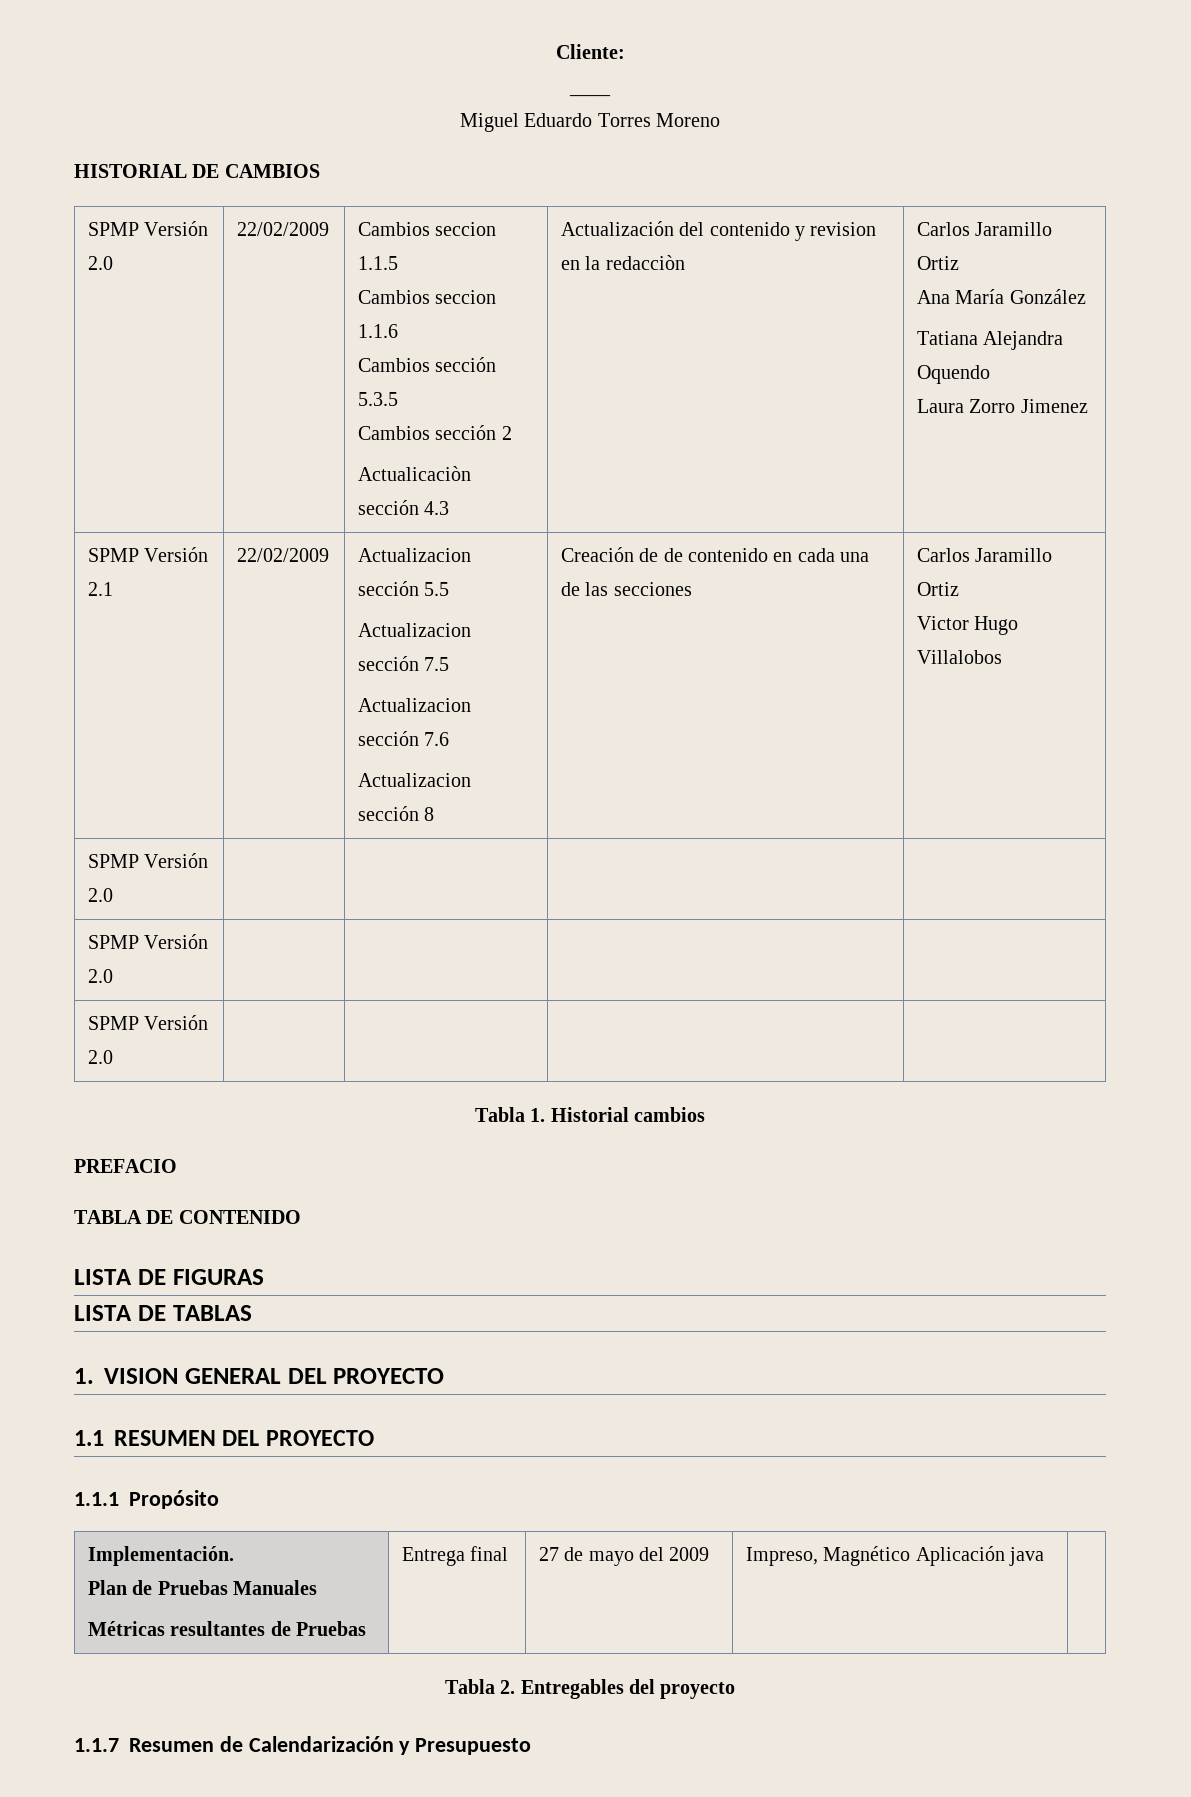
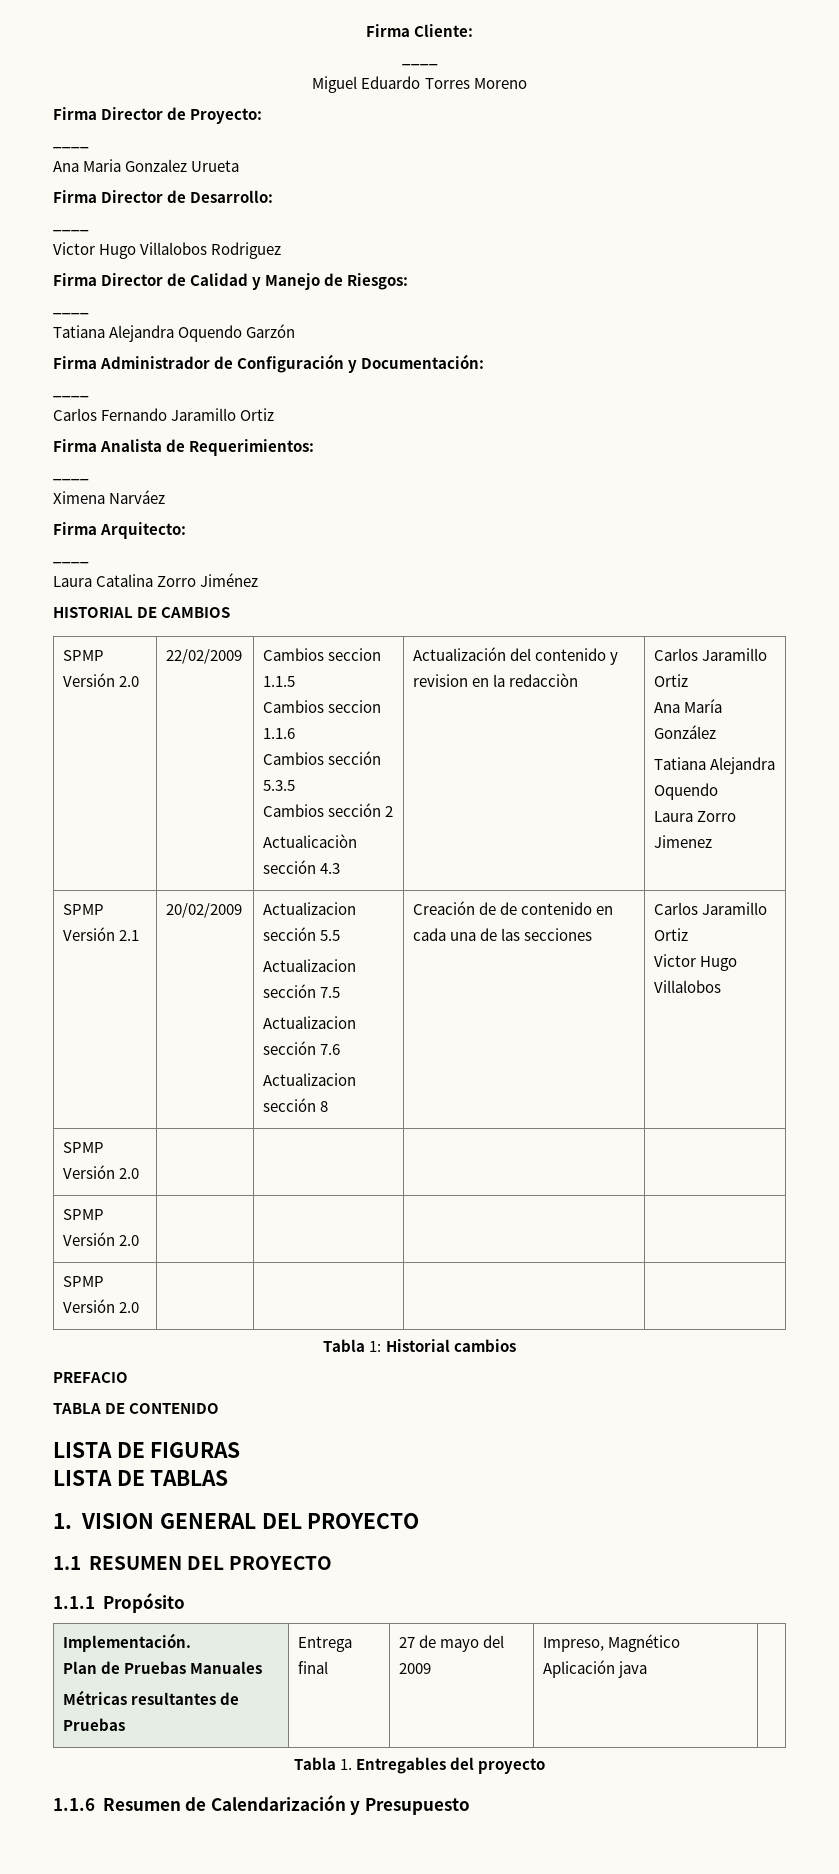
(555, 51) none -> [365,24,410,37] Firma
(721, 120) none -> [53,107,263,124] [53,146,89,149] [53,159,240,172] [53,190,274,203] [53,229,89,232] [53,242,282,259] [53,273,409,290] [53,312,89,315] [53,324,296,342] [53,354,485,373] [53,395,89,398] [53,408,275,421] [53,439,315,456] [53,478,89,481] [53,490,166,504] [53,522,187,539] [53,561,89,564] [53,573,259,587] // Firma Director de Proyecto: // ____ // Ana Maria Gonzalez Urueta // Firma Director de Desarrollo: // ____ // Victor Hugo Villalobos Rodriguez // Firma Director de Calidad y Manejo de Riesgos: // ____ // Tatiana Alejandra Oquendo Garzón // Firma Administrador de Configuración y Documentación: // ____ // Carlos Fernando Jaramillo Ortiz // Firma Analista de Requerimientos: // ____ // Ximena Narváez // Firma Arquitecto: // ____ // Laura Catalina Zorro Jiménez
[236,548,329,562] 22/02/2009 -> [166,903,243,918] 20/02/2009
[530,1108,546,1122] 1. -> [369,1341,382,1352] 1:
[500,1680,516,1694] 2. -> [339,1759,352,1770] 1.
[74,1738,119,1752] 1.1.7 -> [53,1798,95,1811] 1.1.6

